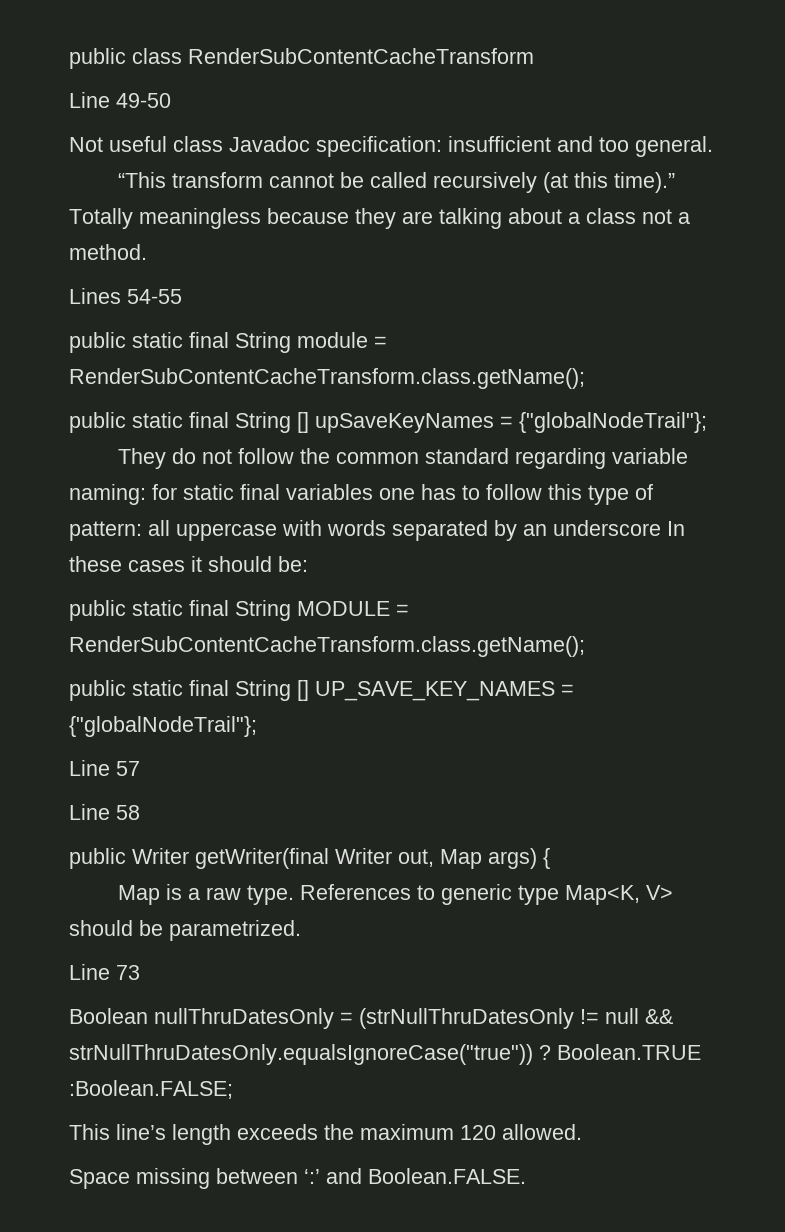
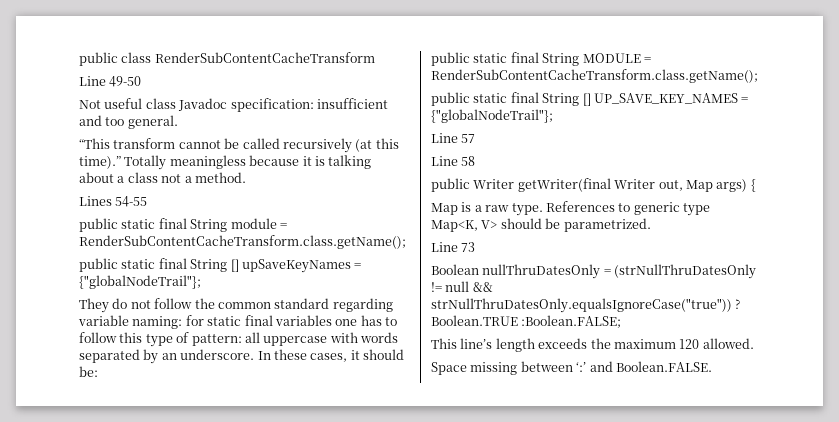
[355,208,433,229] they are -> [302,156,325,166] it is
[553,520,661,536] underscore -> [180,349,255,360] underscore.
[128,560,185,572] cases -> [310,353,348,362] cases,

